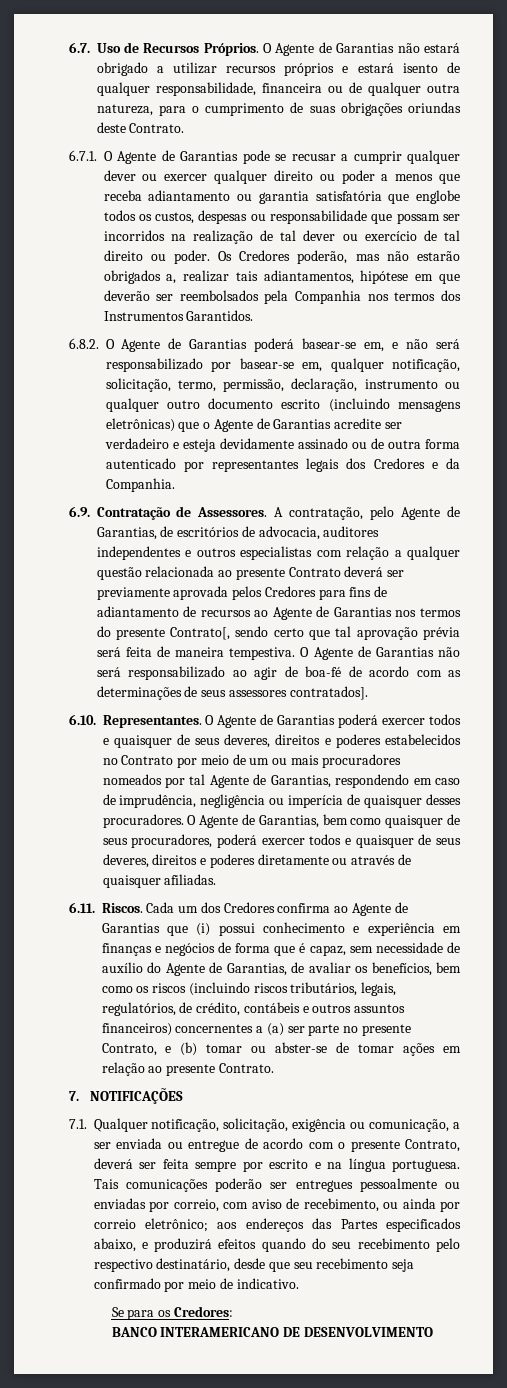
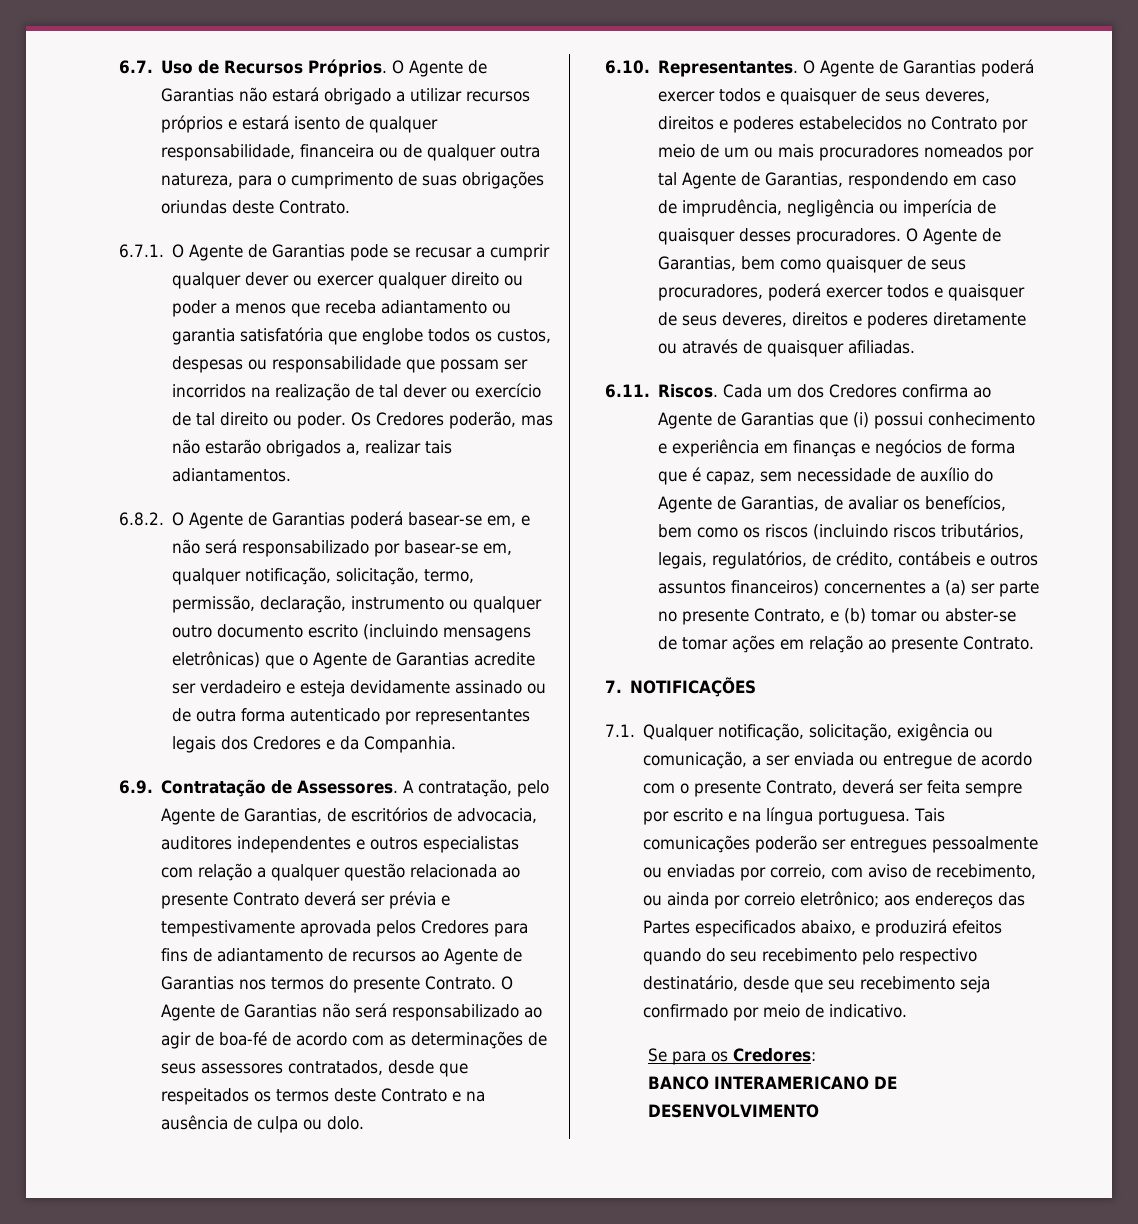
[263,270,460,284] [103,290,461,304] [103,310,254,321] adiantamentos, hipótese em que deverão ser reembolsados pela Companhia nos termos dos Instrumentos Garantidos. -> [172,468,292,482] adiantamentos.
[96,587,170,600] previamente -> [389,891,451,909] [161,920,296,937] prévia e tempestivamente
[170,626,461,640] [96,646,296,660] Contrato[, sendo certo que tal aprovação prévia será feita de maneira tempestiva. -> [425,976,497,990] Contrato.
[289,686,368,700] contratados]. -> [288,1060,469,1077] [161,1088,486,1105] [161,1115,365,1133] contratados, desde que respeitados os termos deste Contrato e na ausência de culpa ou dolo.

